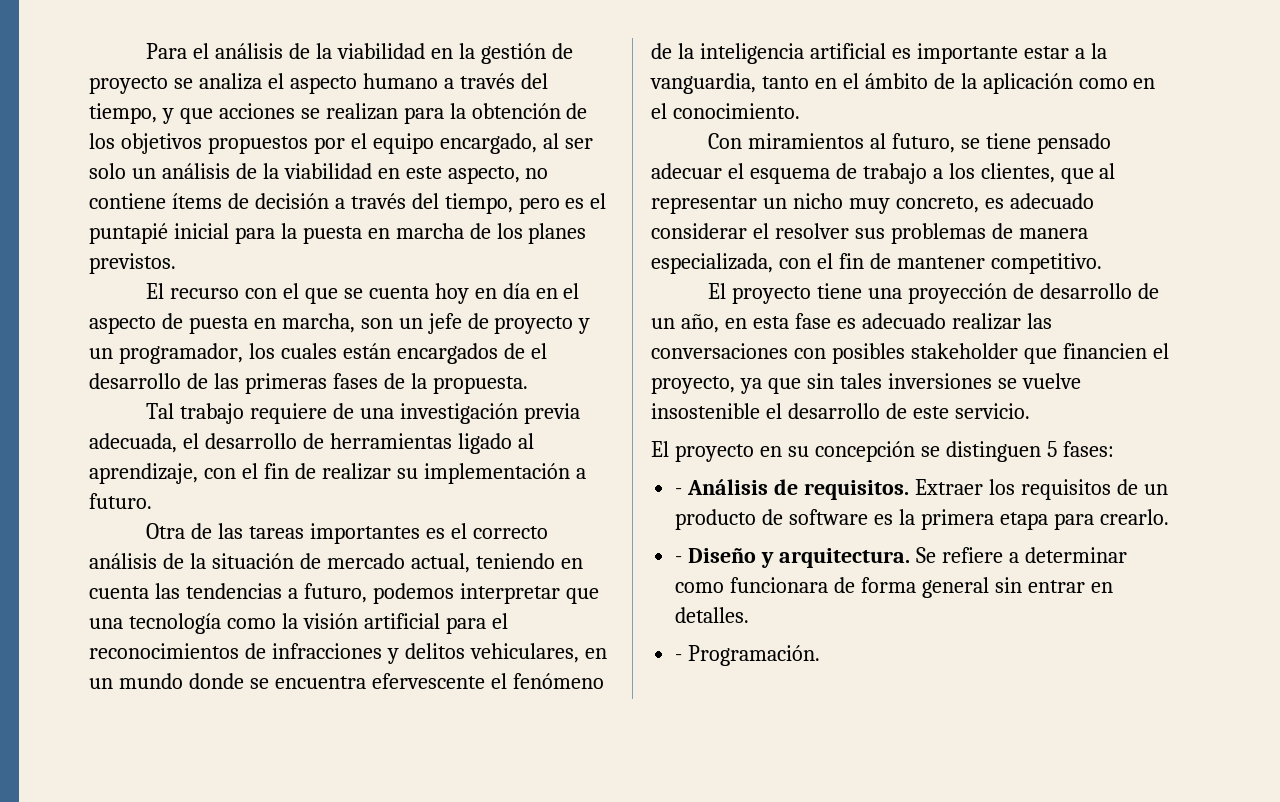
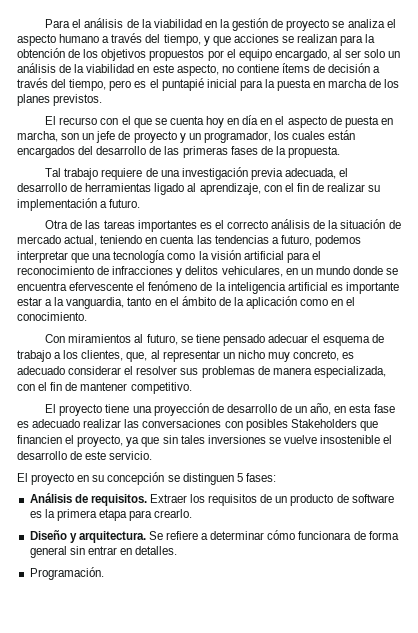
[503,343,547,359] de el -> [78,146,94,155] del
[89,643,239,659] reconocimientos -> [17,266,94,275] reconocimiento
[1060,168,1094,184] que -> [126,352,148,362] que,
[910,343,1018,359] stakeholder -> [290,419,357,428] Stakeholders
[675,488,683,495] - -> (276, 477) none
[675,556,683,563] - -> (193, 513) none
[675,582,725,593] como -> [267,530,296,540] cómo
[675,654,683,661] - -> (178, 550) none

